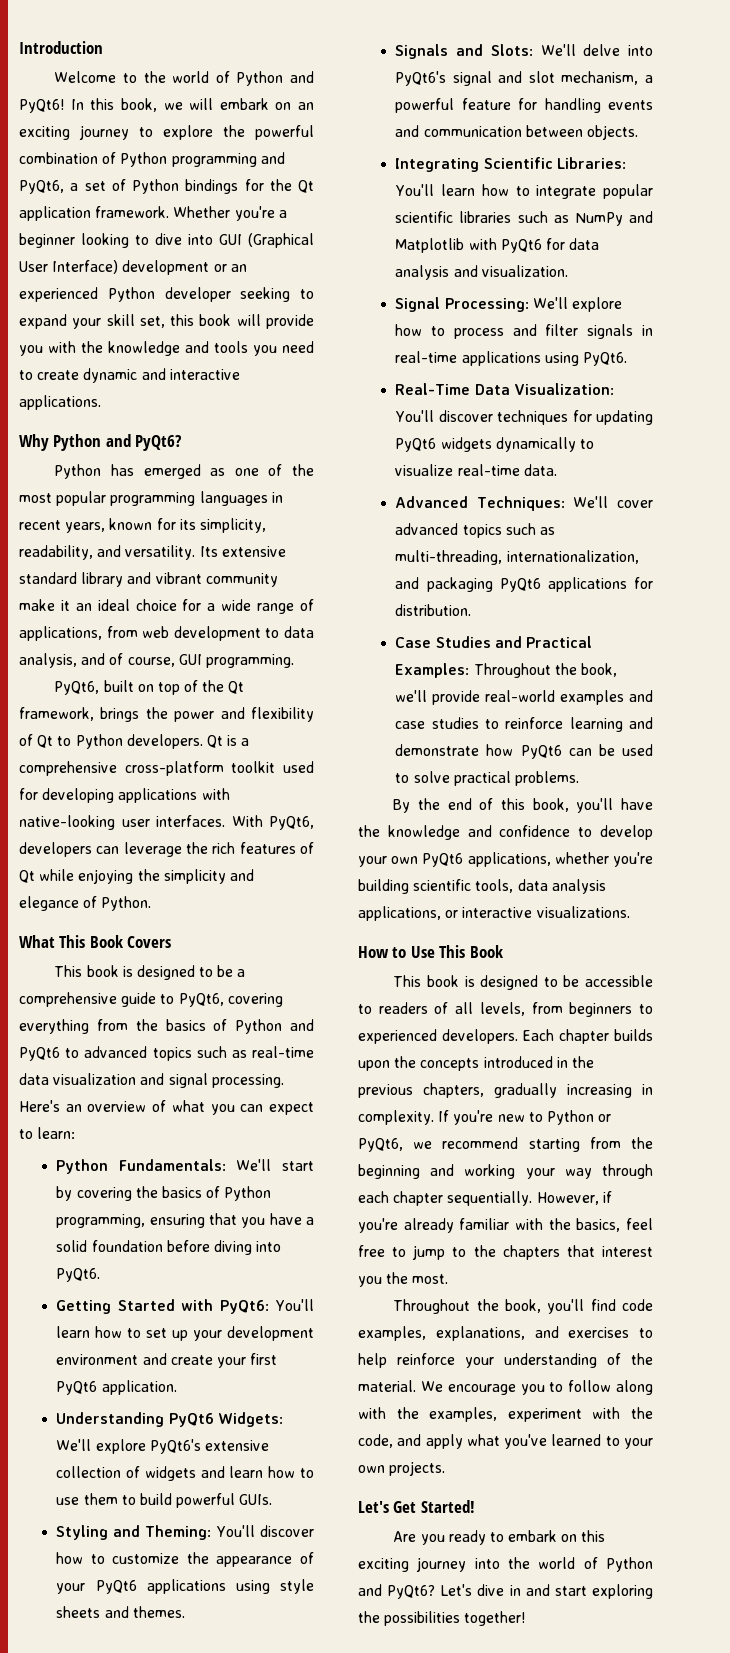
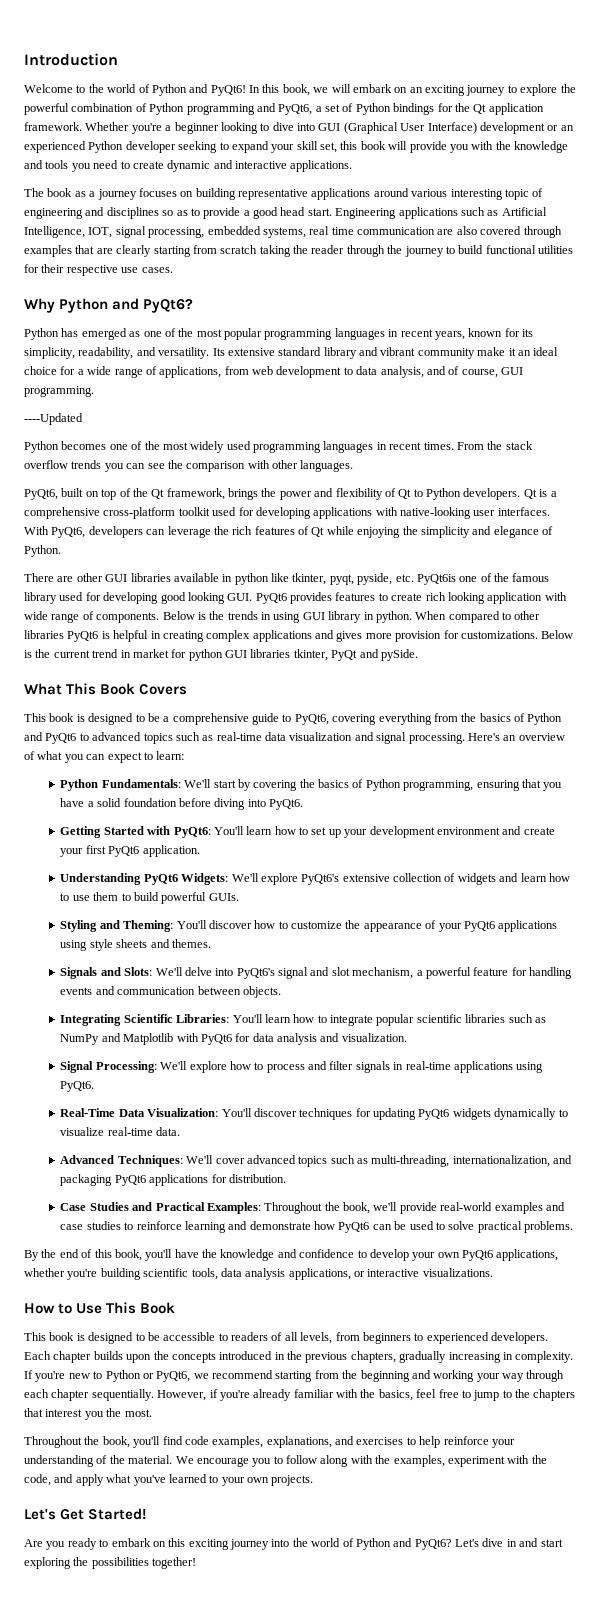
(101, 402) none -> [24,188,544,200] [24,207,547,219] [24,226,562,238] [24,245,573,257] [24,264,173,276] // The book as a journey focuses on building representative applications around various interesting topic of engineering and disciplines so as to provide a good head start. Engineering applications such as Artificial Intelligence, IOT, signal processing, embedded systems, real time communication are also covered through examples that are clearly starting from scratch taking the reader through the journey to build functional utilities for their respective use cases.
(294, 661) none -> [24,413,83,425] [24,441,533,453] [24,460,354,472] // ----Updated // Python becomes one of the most widely used programming languages in recent times. From the stack overflow trends you can see the comparison with other languages.
(152, 903) none -> [24,573,550,585] [24,592,567,604] [24,611,541,623] [24,630,574,642] [24,649,418,661] // There are other GUI libraries available in python like tkinter, pyqt, pyside, etc. PyQt6is one of the famous library used for developing good looking GUI. PyQt6 provides features to create rich looking application with wide range of components. Below is the trends in using GUI library in python. When compared to other libraries PyQt6 is helpful in creating complex applications and gives more provision for customizations. Below is the current trend in market for python GUI libraries tkinter, PyQt and pySide.

